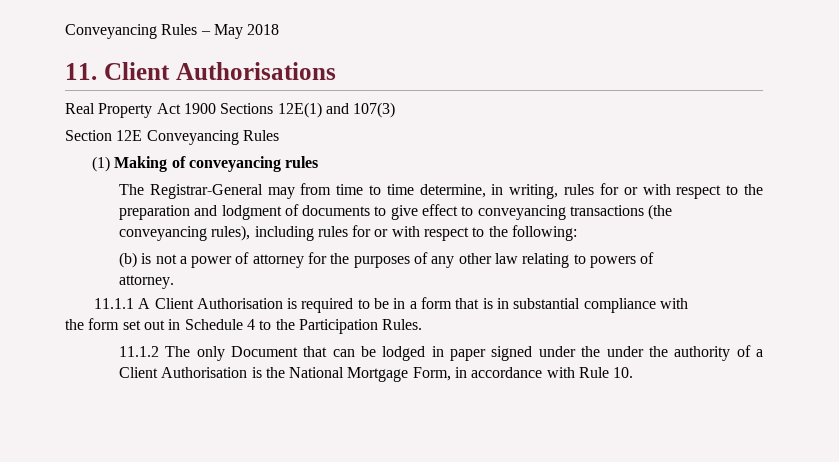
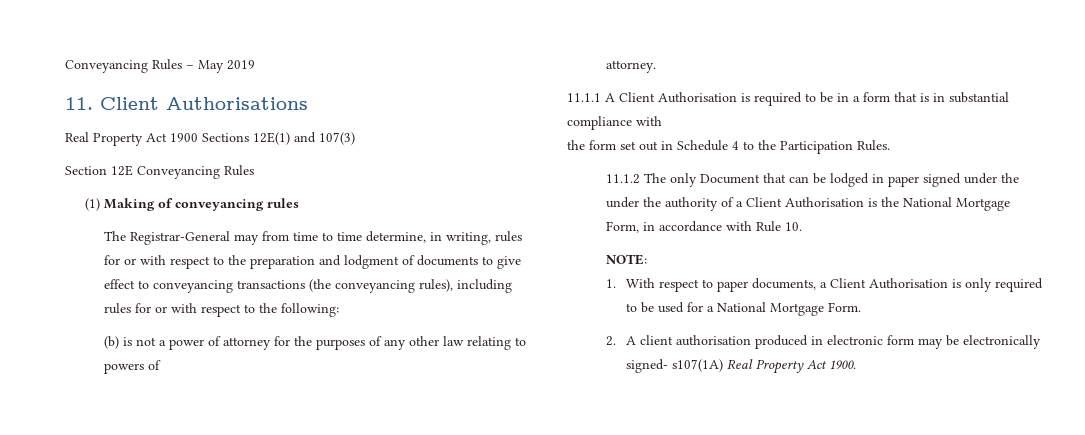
[247,24,280,35] 2018 -> [227,60,255,70] 2019
(634, 372) none -> [606,254,648,265] [606,278,1043,292] [625,302,861,316] [606,335,1041,349] [625,359,856,374] // NOTE: // 1. With respect to paper documents, a Client Authorisation is only required to be used for a National Mortgage Form. // 2. A client authorisation produced in electronic form may be electronically signed- s107(1A) Real Property Act 1900.

